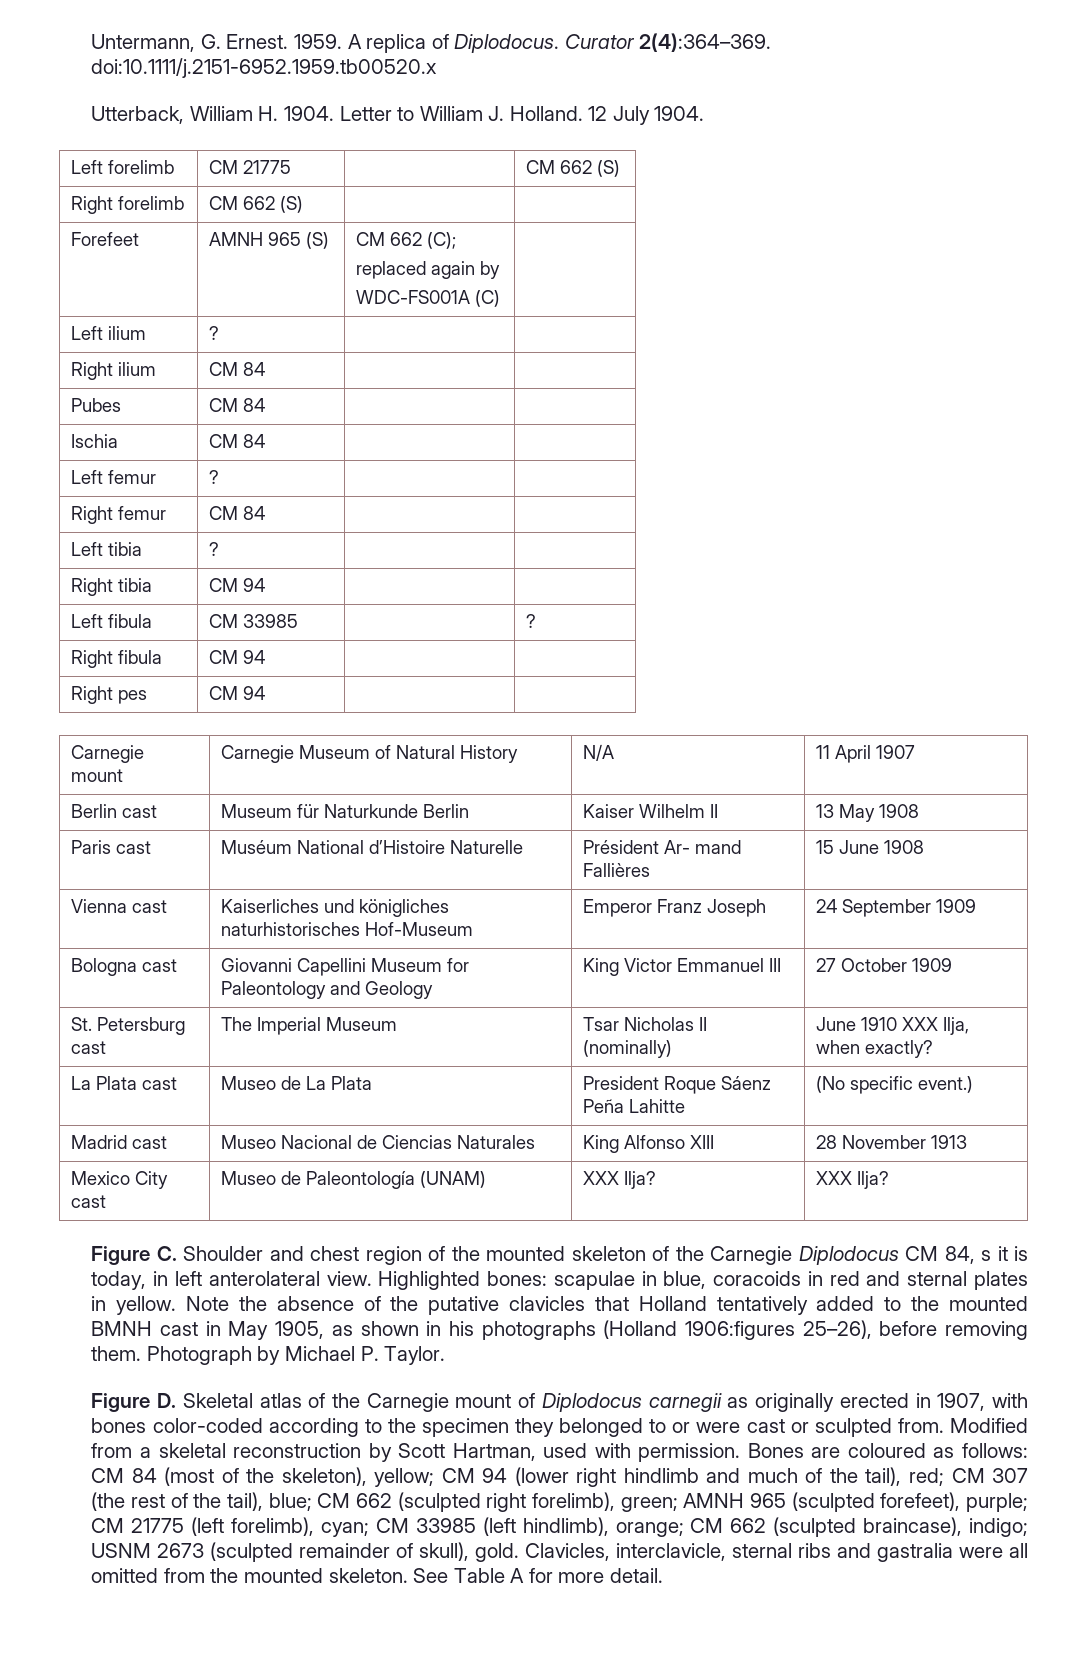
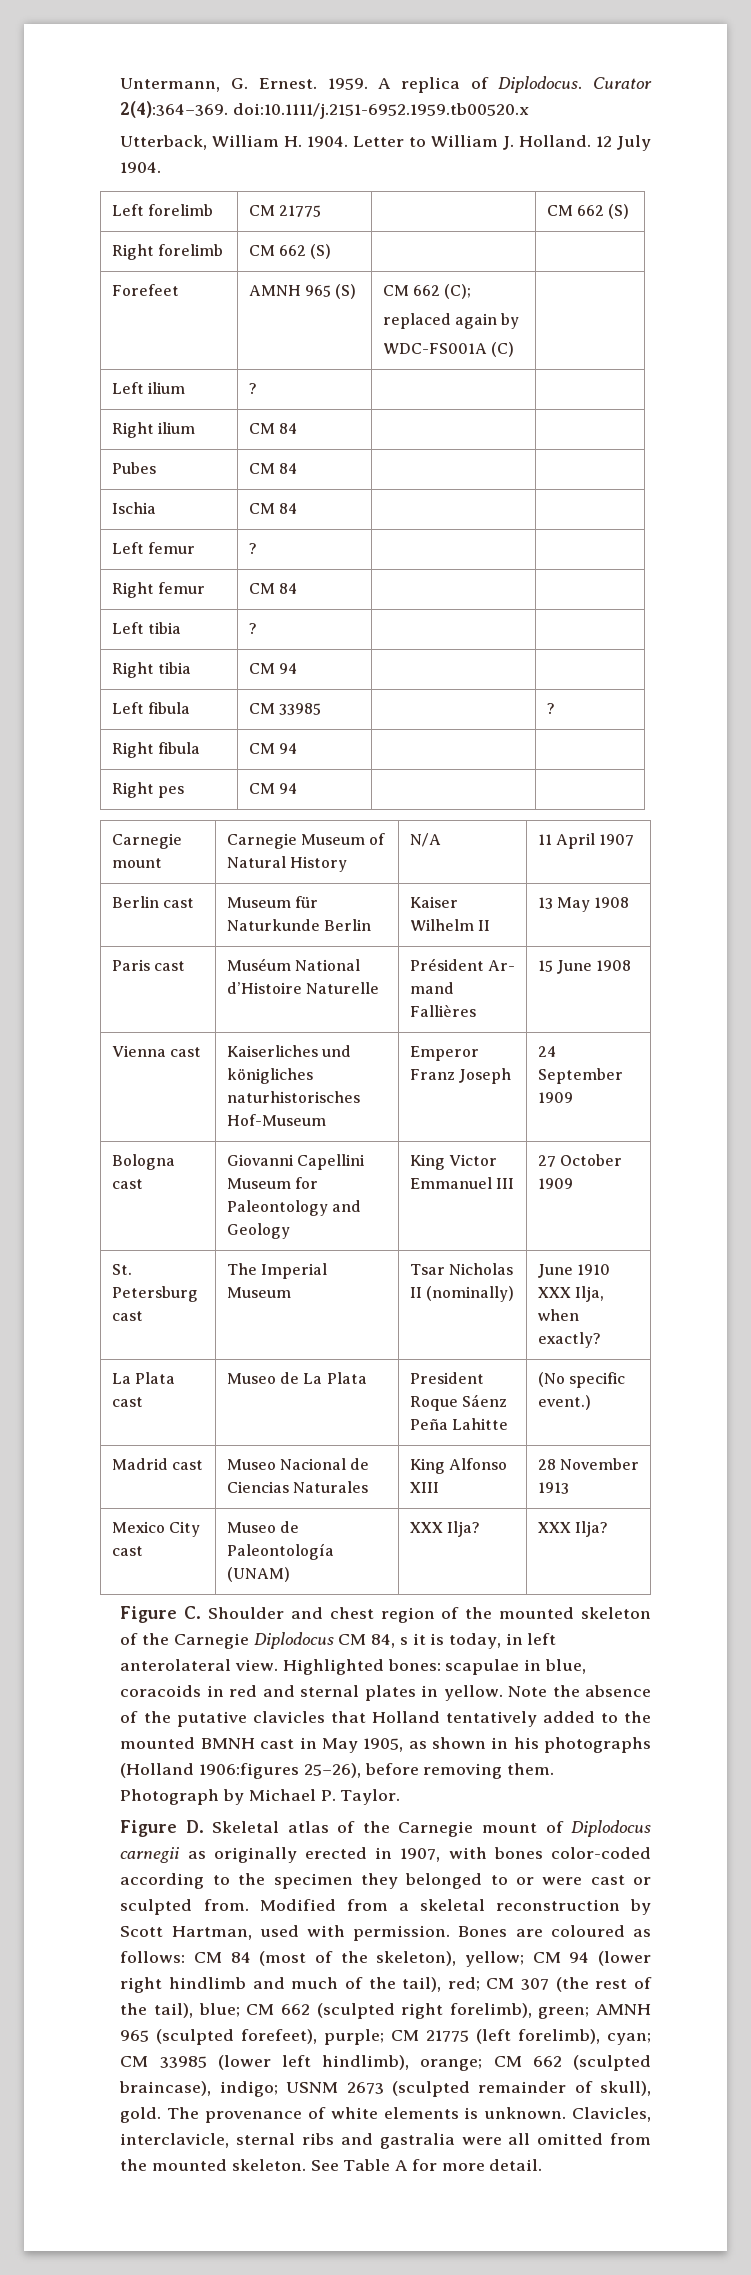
[482,1517,516,1536] (left -> [217,2055,312,2070] (lower left
(520, 1552) none -> [167,2107,567,2123] The provenance of white elements is unknown.

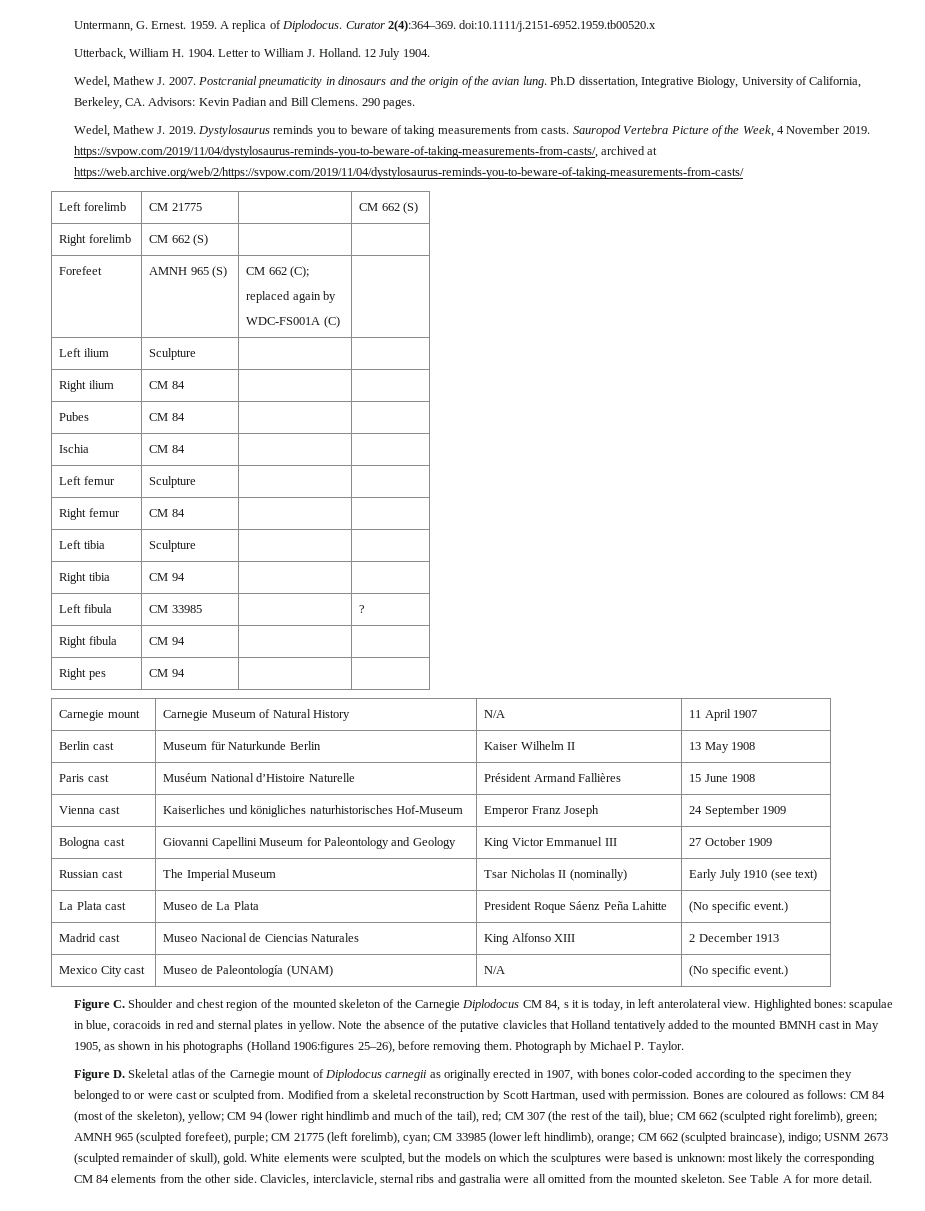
(162, 167) none -> [73,76,862,88] [73,97,415,109] [73,125,870,137] [73,146,658,158] [73,167,744,179] // Wedel, Mathew J. 2007. Postcranial pneumaticity in dinosaurs and the origin of the avian lung. Ph.D dissertation, Integrative Biology, University of California, Berkeley, CA. Advisors: Kevin Padian and Bill Clemens. 290 pages. // Wedel, Mathew J. 2019. Dystylosaurus reminds you to beware of taking measurements from casts. Sauropod Vertebra Picture of the Week, 4 November 2019. https://svpow.com/2019/11/04/dystylosaurus-reminds-you-to-beware-of-taking-measurements-from-casts/, archived at https://web.archive.org/web/2/https://svpow.com/2019/11/04/dystylosaurus-reminds-you-to-beware-of-taking-measurements-from-casts/
[248,383,257,394] ? -> [149,348,197,360] Sculpture
[248,543,257,554] ? -> [149,476,197,488] Sculpture
[248,623,257,634] ? -> [149,540,197,552] Sculpture
[488,960,516,971] [409,982,454,994] Ar- mand -> [533,773,576,782] Armand
[111,1264,132,1275] [111,1286,198,1302] St. Petersburg -> [59,870,100,878] Russian
[537,1264,611,1278] [537,1286,605,1302] [537,1309,579,1321] [537,1332,601,1348] June 1910 XXX Ilja, when exactly? -> [689,869,817,881] Early July 1910 (see text)
[537,1458,640,1470] 28 November -> [689,933,753,942] 2 December
[409,1521,481,1537] [537,1521,609,1537] XXX Ilja? | XXX Ilja? -> [484,966,506,974] [689,965,789,977] N/A | (No specific event.)
[167,2107,567,2123] The provenance of white elements is unknown. -> [250,1153,876,1165] [73,1174,257,1183] White elements were sculpted, but the models on which the sculptures were based is unknown: most likely the corresponding CM 84 elements from the other side.

